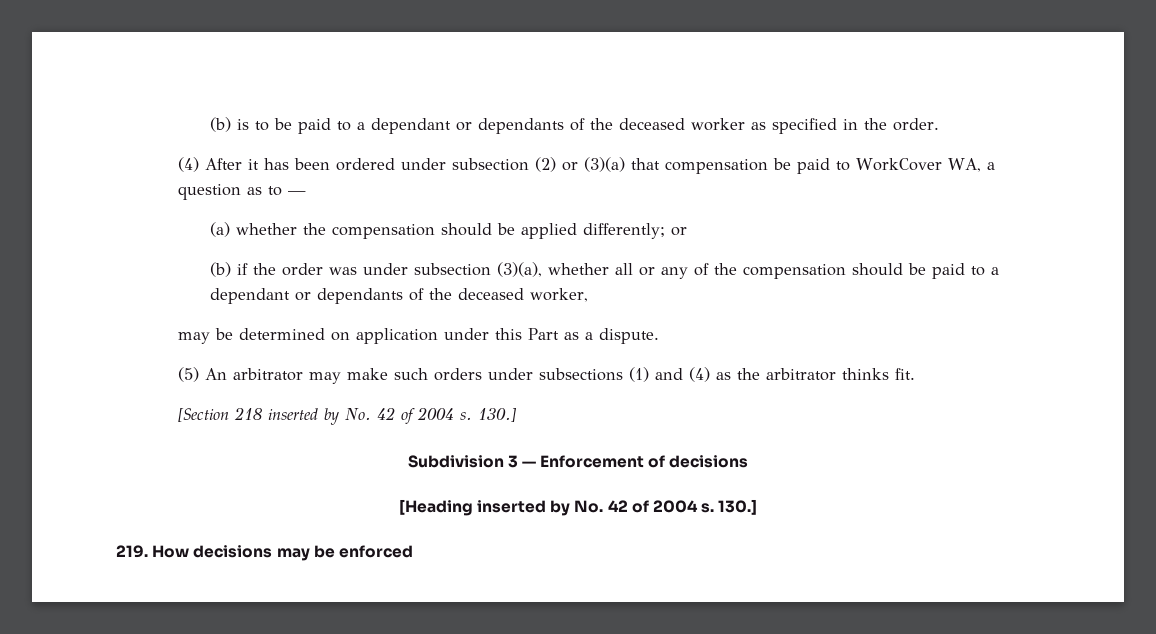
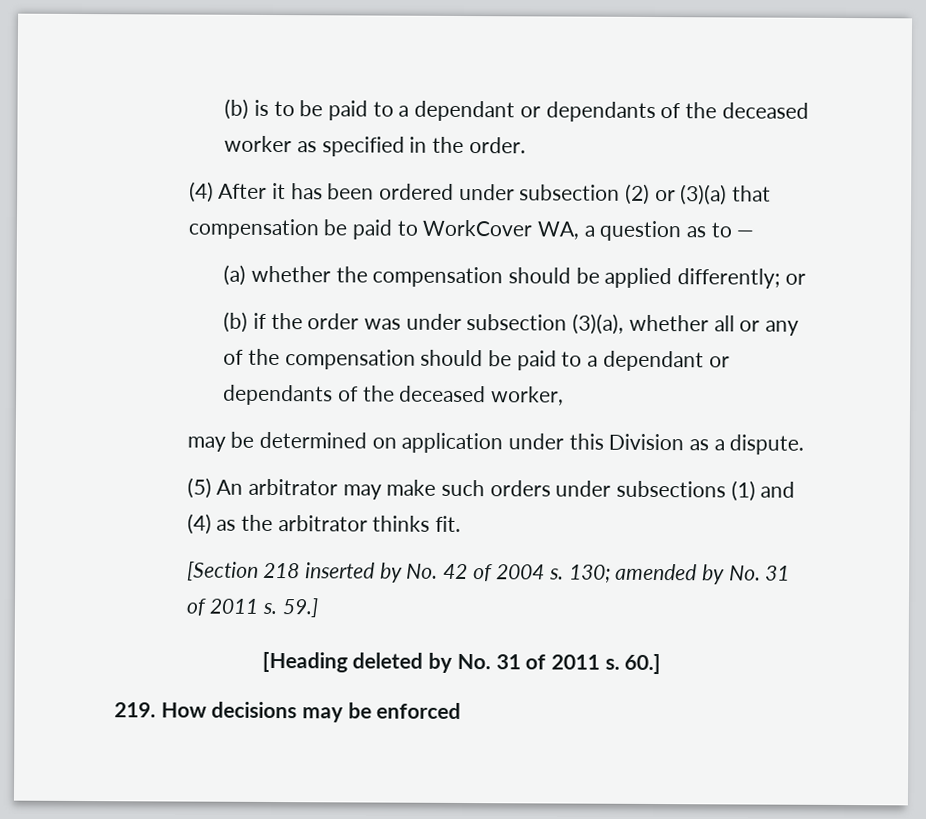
[528,328,560,340] Part -> [608,433,685,451] Division
[478,407,518,422] [407,455,749,468] 130.] // Subdivision 3 — Enforcement of decisions -> [568,563,791,585] [185,598,319,618] 130; amended by No. 31 of 2011 s. 59.]
[476,499,758,516] inserted by No. 42 of 2004 s. 130.] -> [352,652,662,675] deleted by No. 31 of 2011 s. 60.]

